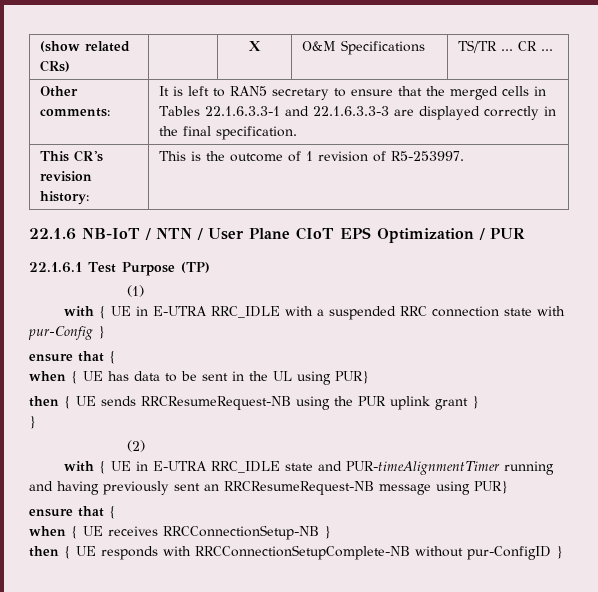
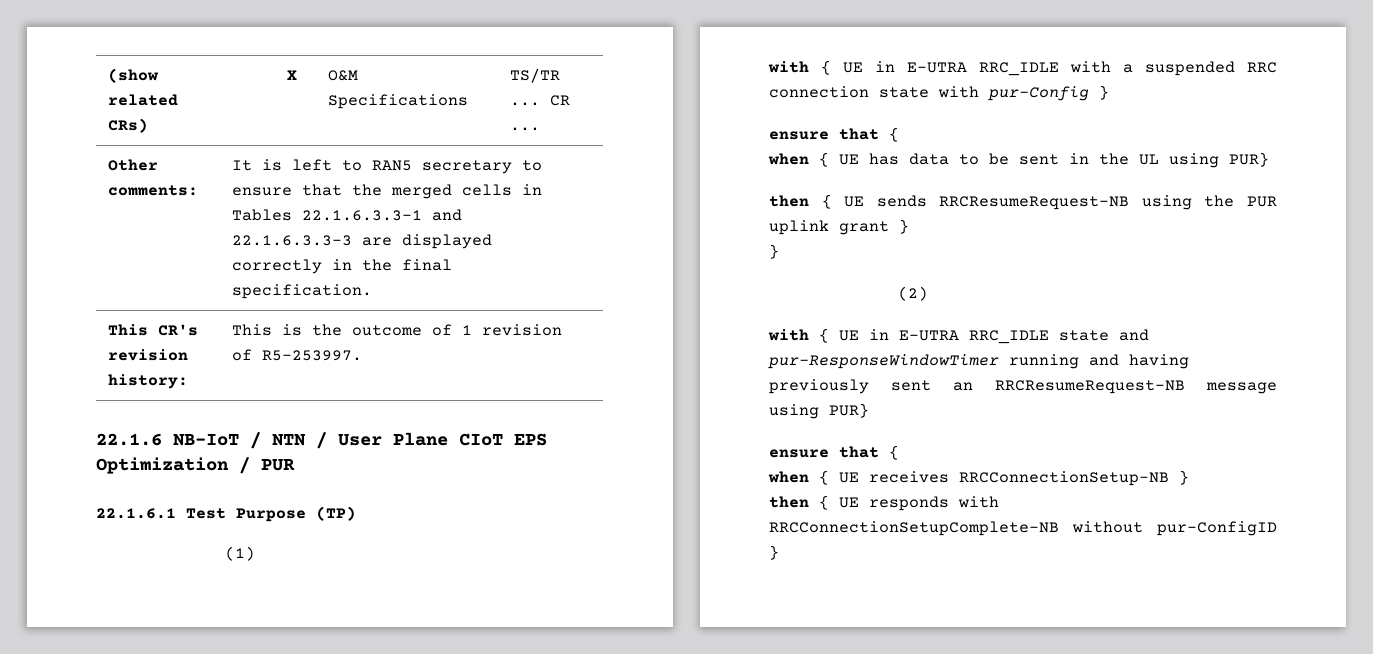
[345,461,500,475] PUR-timeAlignmentTimer -> [768,354,999,369] pur-ResponseWindowTimer

